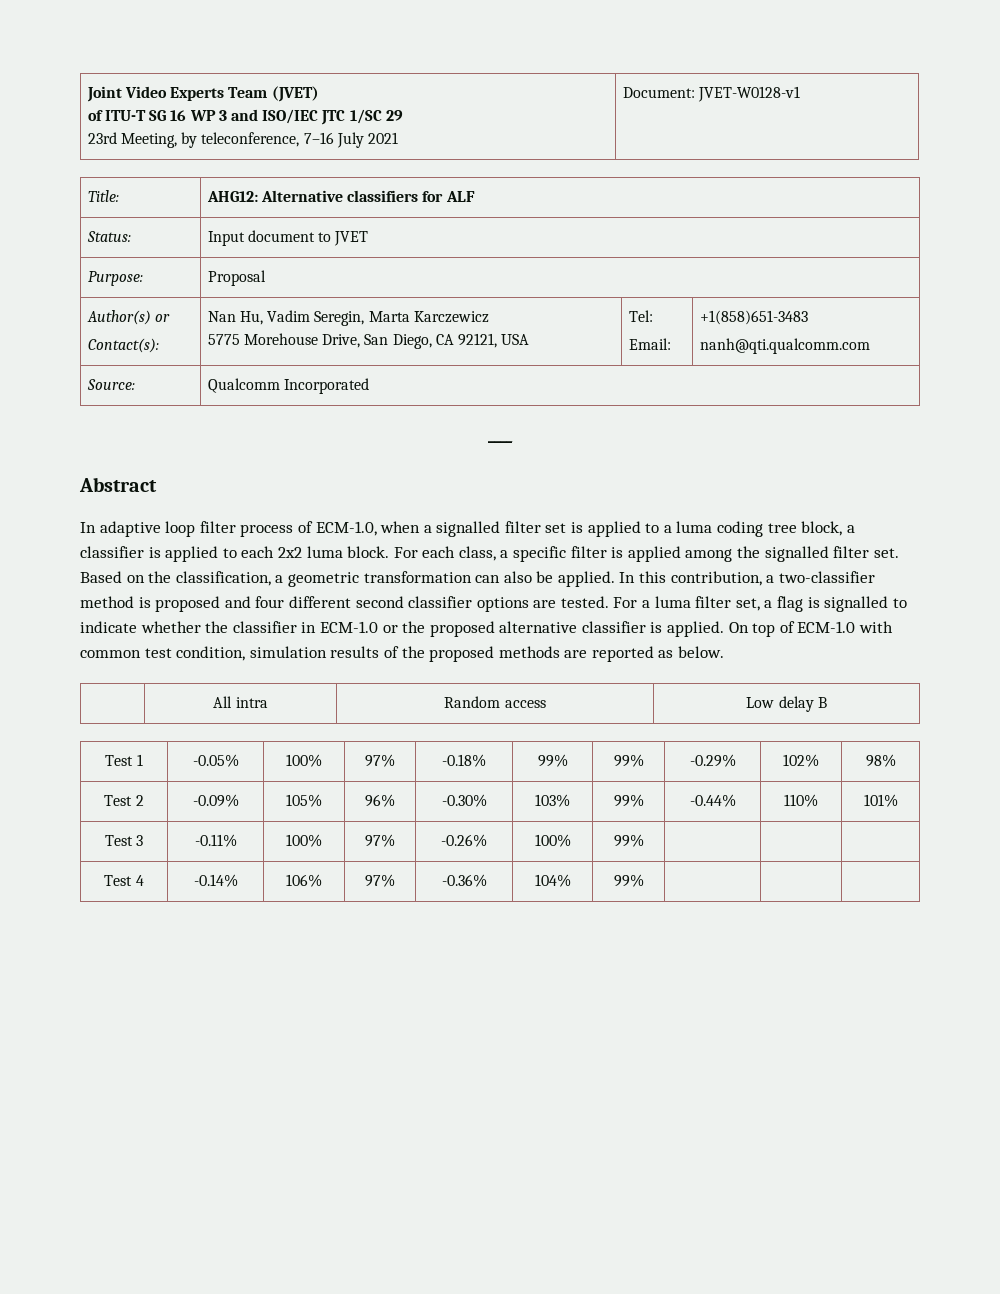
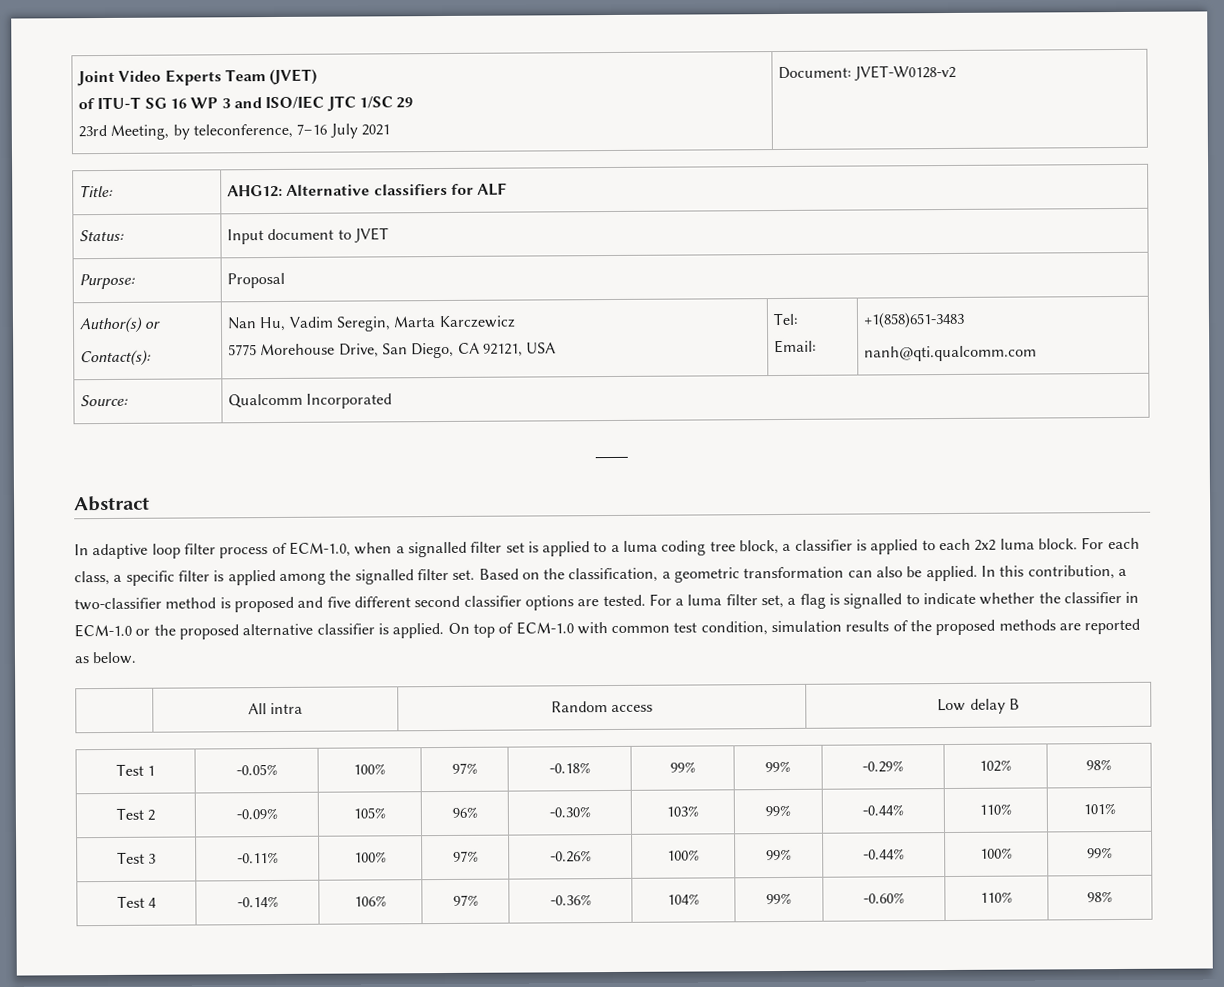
[698,86,801,102] JVET-W0128-v1 -> [854,64,957,81] JVET-W0128-v2
[255,596,285,608] four -> [326,596,351,608] five
(644, 840) | | -> [863,848,905,860] [980,847,1013,859] [1087,847,1113,859] -0.44% | 100% | 99%
(644, 880) | | -> [863,892,905,904] [980,891,1013,903] [1087,891,1113,903] -0.60% | 110% | 98%

